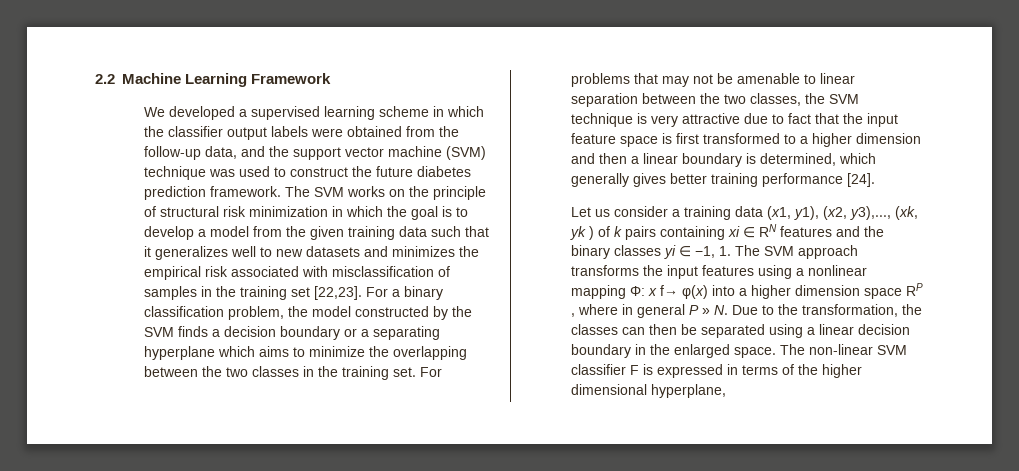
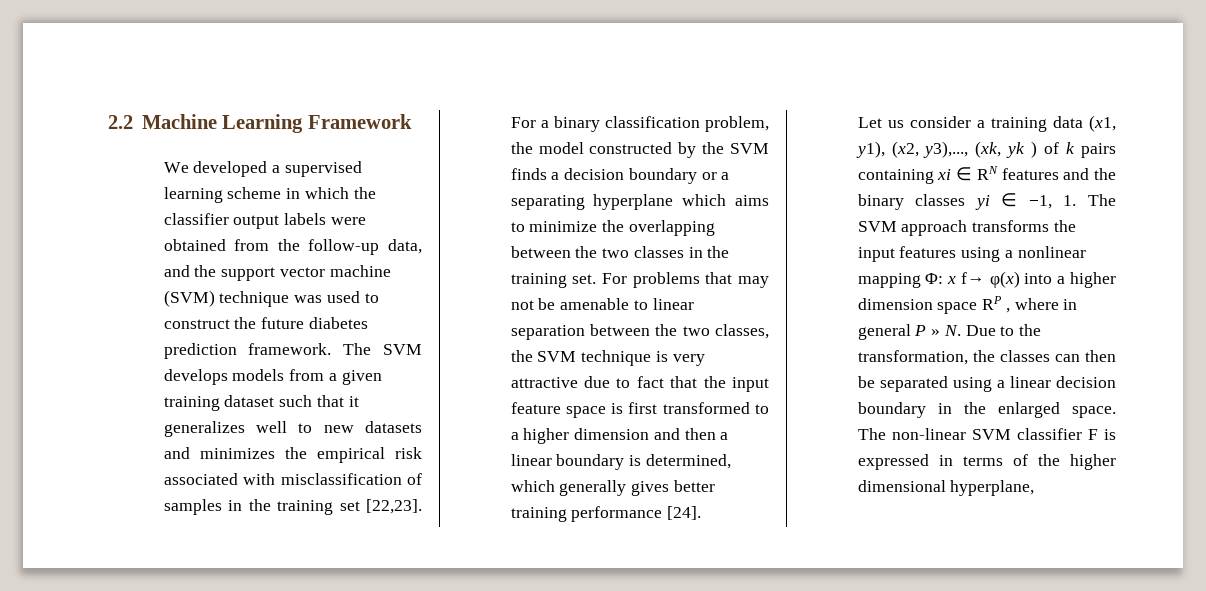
[346,186,486,200] [143,206,468,220] [143,226,306,240] works on the principle of structural risk minimization in which the goal is to develop a model from the -> [163,369,337,385] develops models from a
[398,226,427,237] data -> [224,395,275,407] dataset

